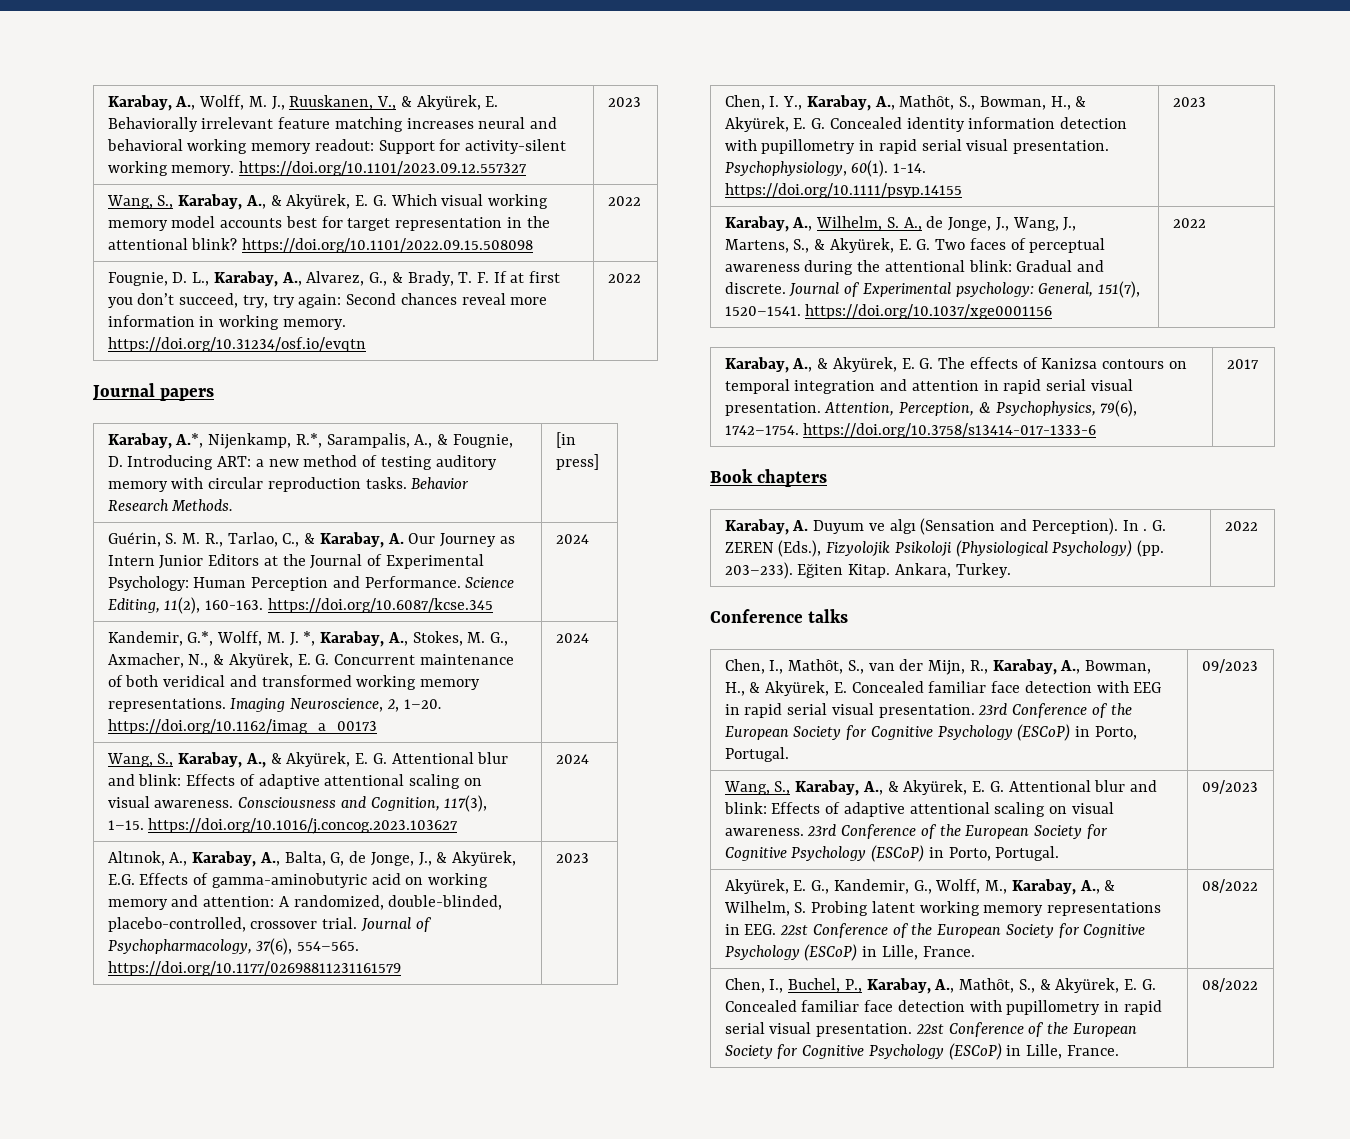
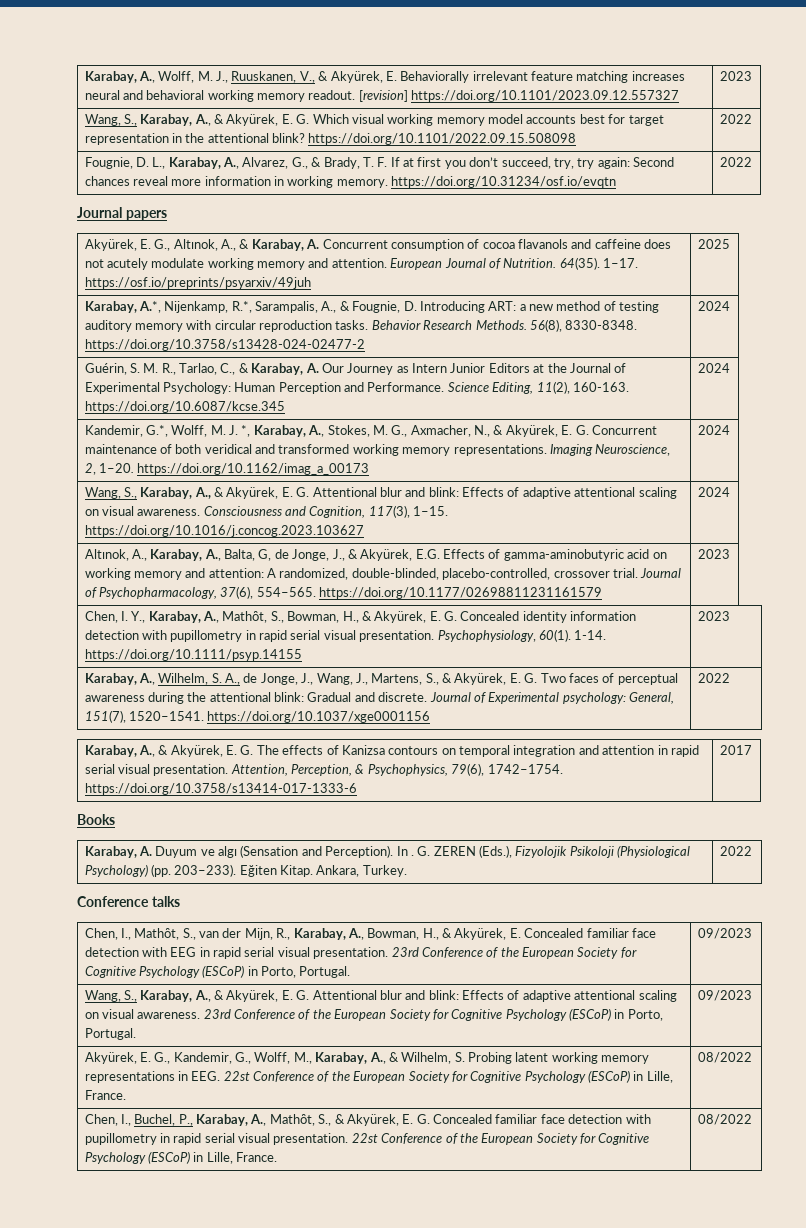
[314,139,567,154] [107,161,235,176] readout: Support for activity-silent working memory. -> [308,90,408,102] readout. [revision]
(215, 394) none -> [84,239,672,251] [84,257,639,270] [84,277,311,289] [697,239,730,249] // Akyürek, E. G., Altınok, A., & Karabay, A. Concurrent consumption of cocoa flavanols and caffeine does not acutely modulate working memory and attention. European Journal of Nutrition. 64(35). 1–17. https://osf.io/preprints/psyarxiv/49juh | 2025
[555,432,576,448] [555,454,599,470] | [in press] -> [529,319,638,332] [84,339,365,351] [697,301,730,311] 56(8), 8330-8348. https://doi.org/10.3758/s13428-024-02477-2 | 2024
[710,469,828,487] Book chapters -> [77,814,115,825] Books

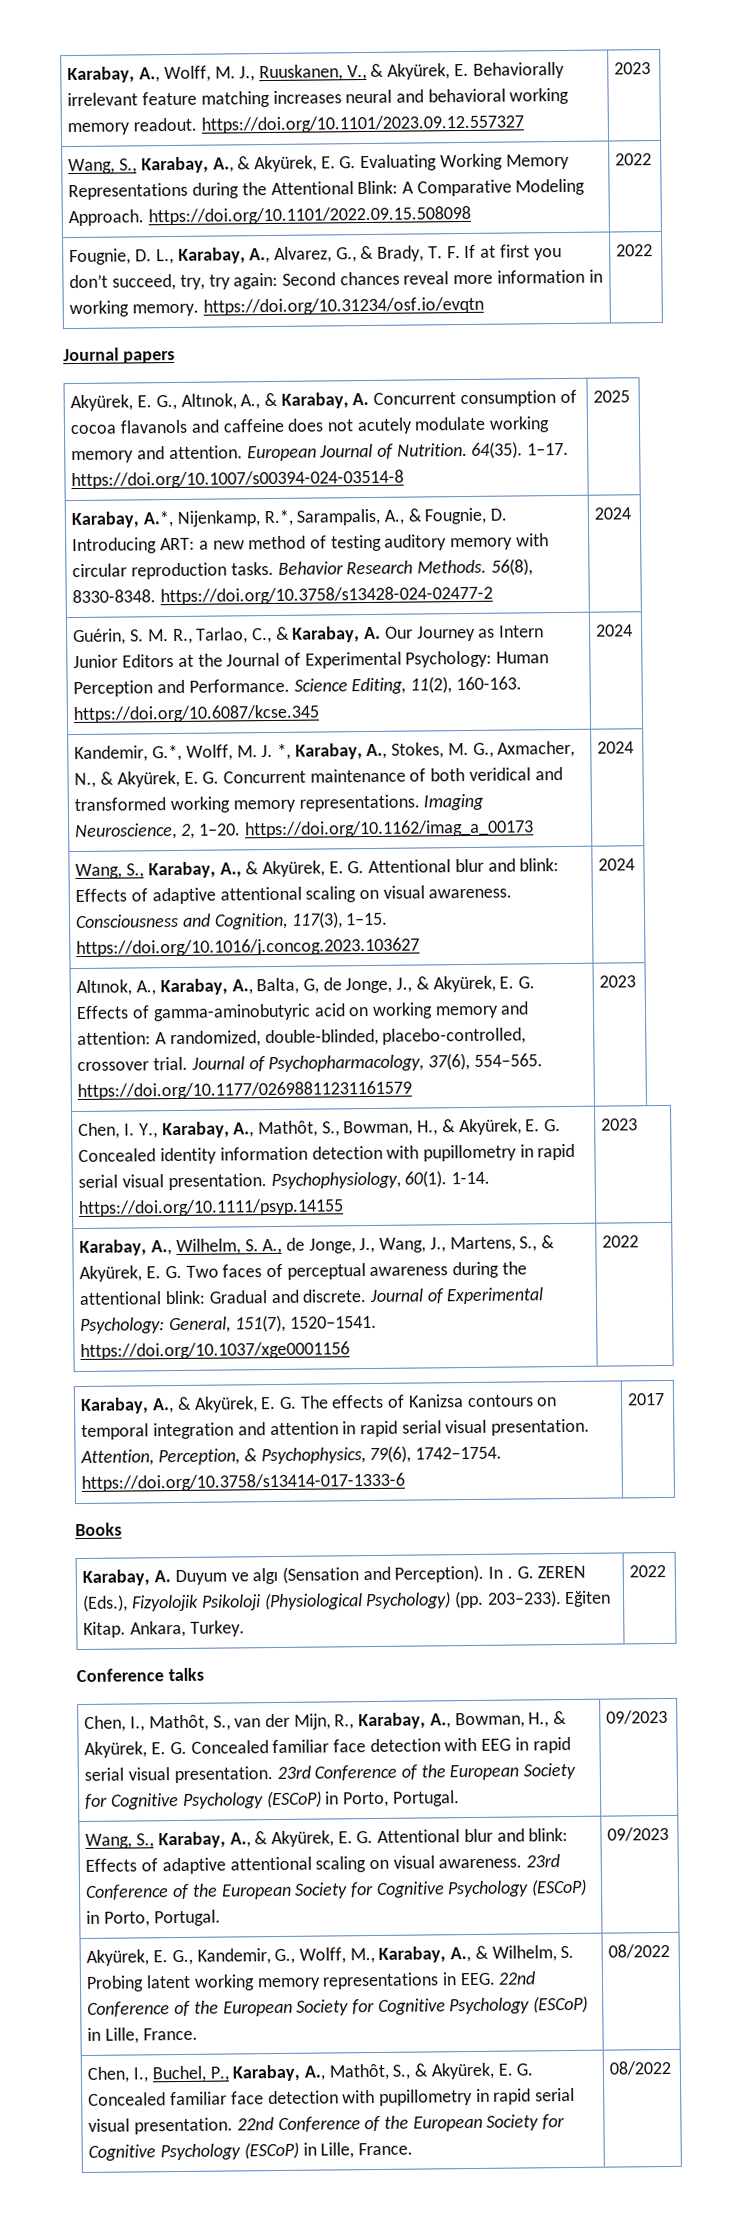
[358,90,408,102] [revision] -> (198, 124) none
[312,114,664,126] [84,133,306,145] Which visual working memory model accounts best for target representation in the attentional blink? -> [360,153,570,172] [68,178,586,201] [68,209,145,227] Evaluating Working Memory Representations during the Attentional Blink: A Comparative Modeling Approach.
[84,277,311,289] https://osf.io/preprints/psyarxiv/49juh -> [71,469,405,490] https://doi.org/10.1007/s00394-024-03514-8
[415,549,440,559] E.G. -> [499,976,536,989] E. G.
[562,692,626,704] psychology: -> [80,1317,166,1335] Psychology:
(521, 933) none -> [169,1741,187,1755] G.
[223,1071,250,1081] 22st -> [498,1971,537,1985] 22nd
[351,1133,378,1143] 22st -> [236,2117,274,2131] 22nd

